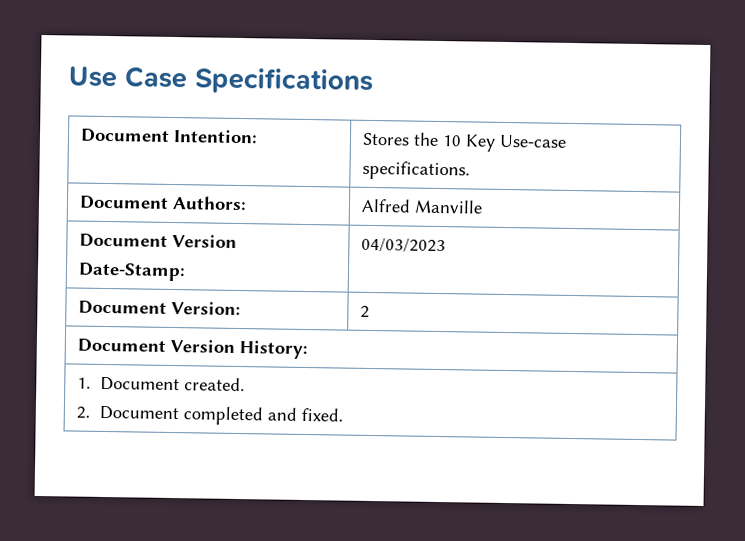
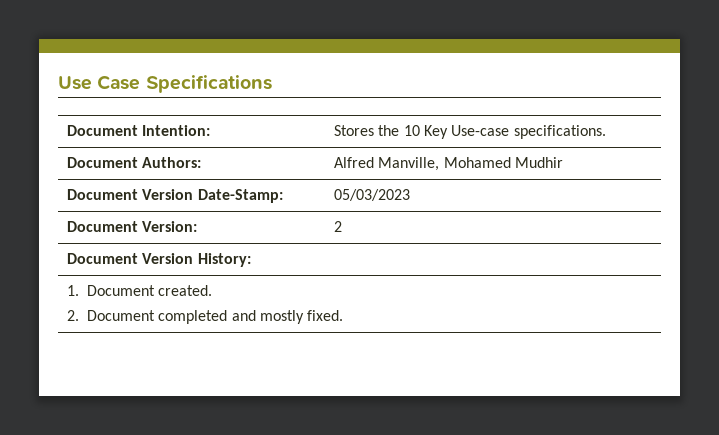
[414,199,484,214] Manville -> [378,157,564,171] Manville, Mohamed Mudhir
[361,237,447,254] 04/03/2023 -> [334,189,411,201] 05/03/2023
(297, 414) none -> [260,310,305,324] mostly

